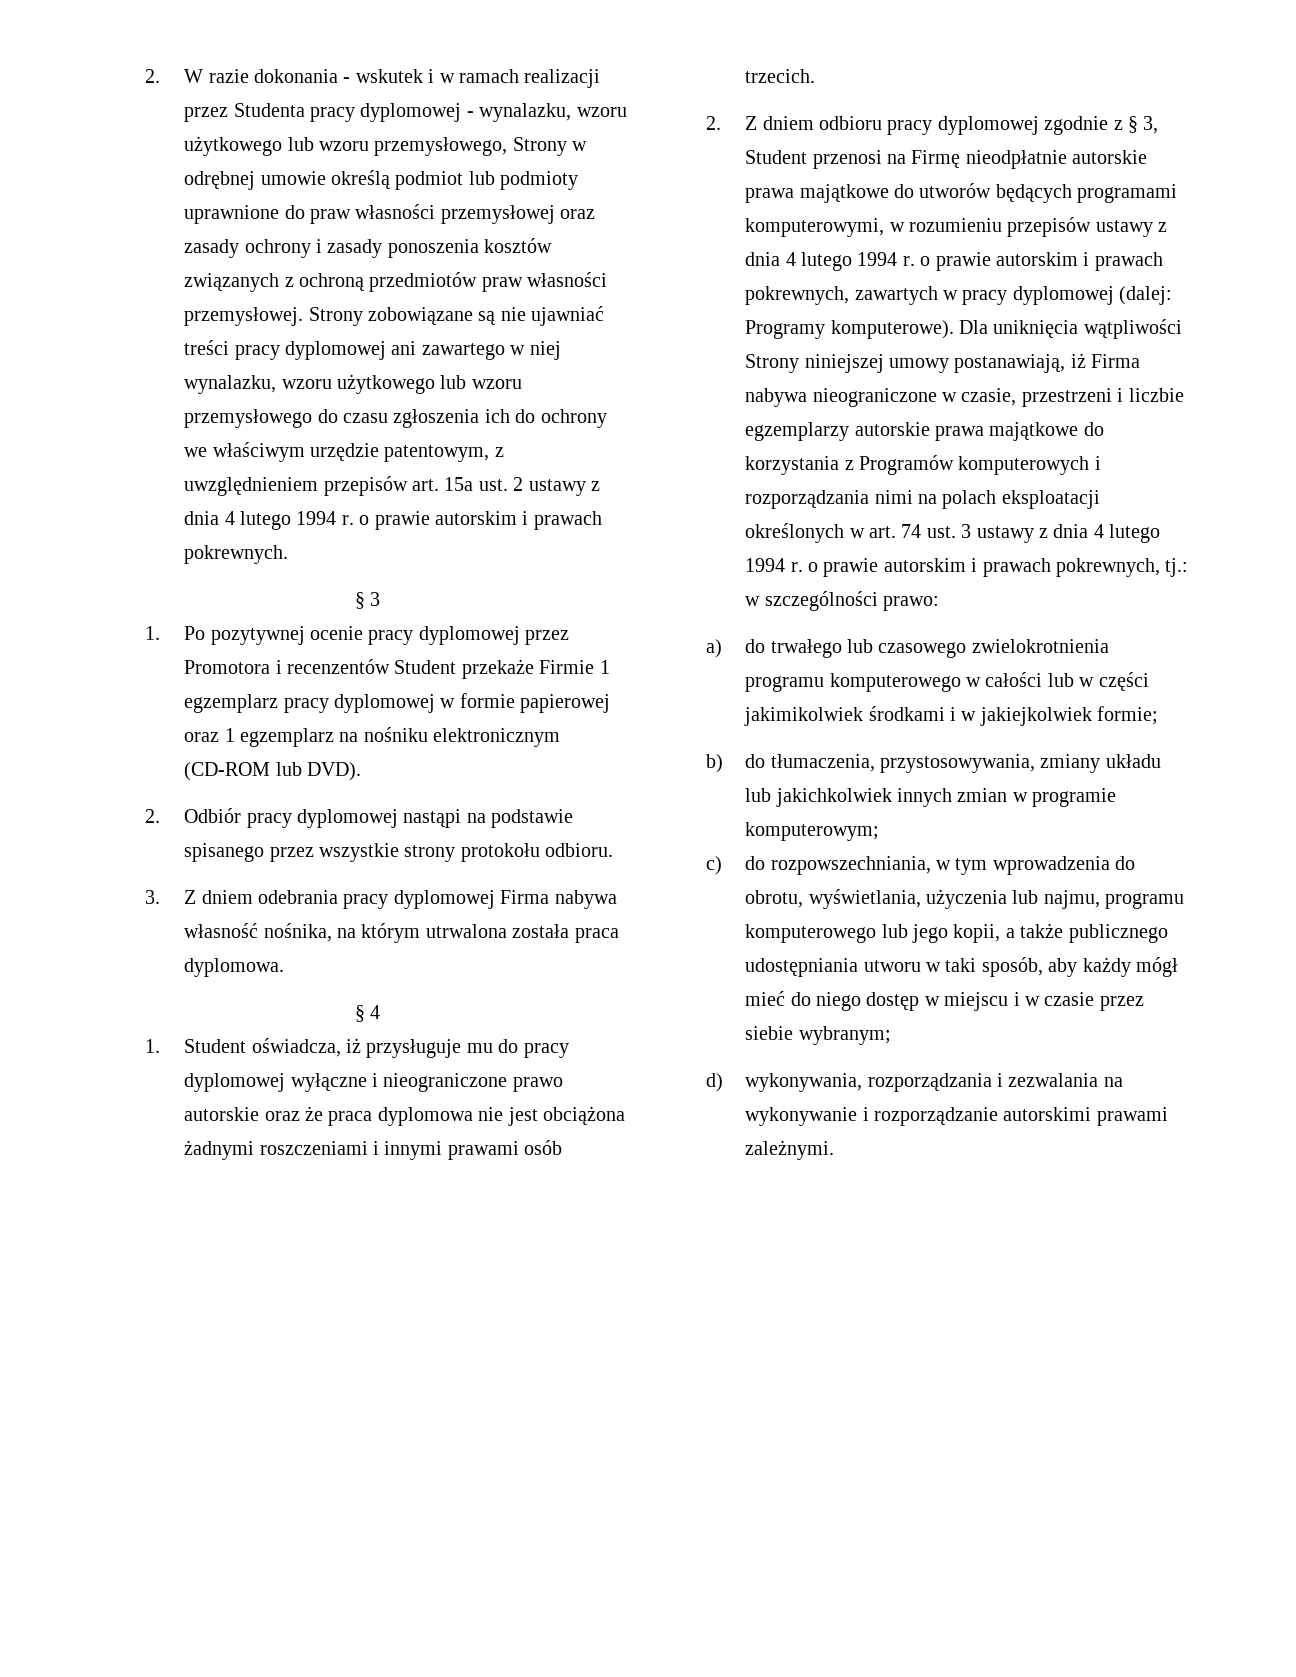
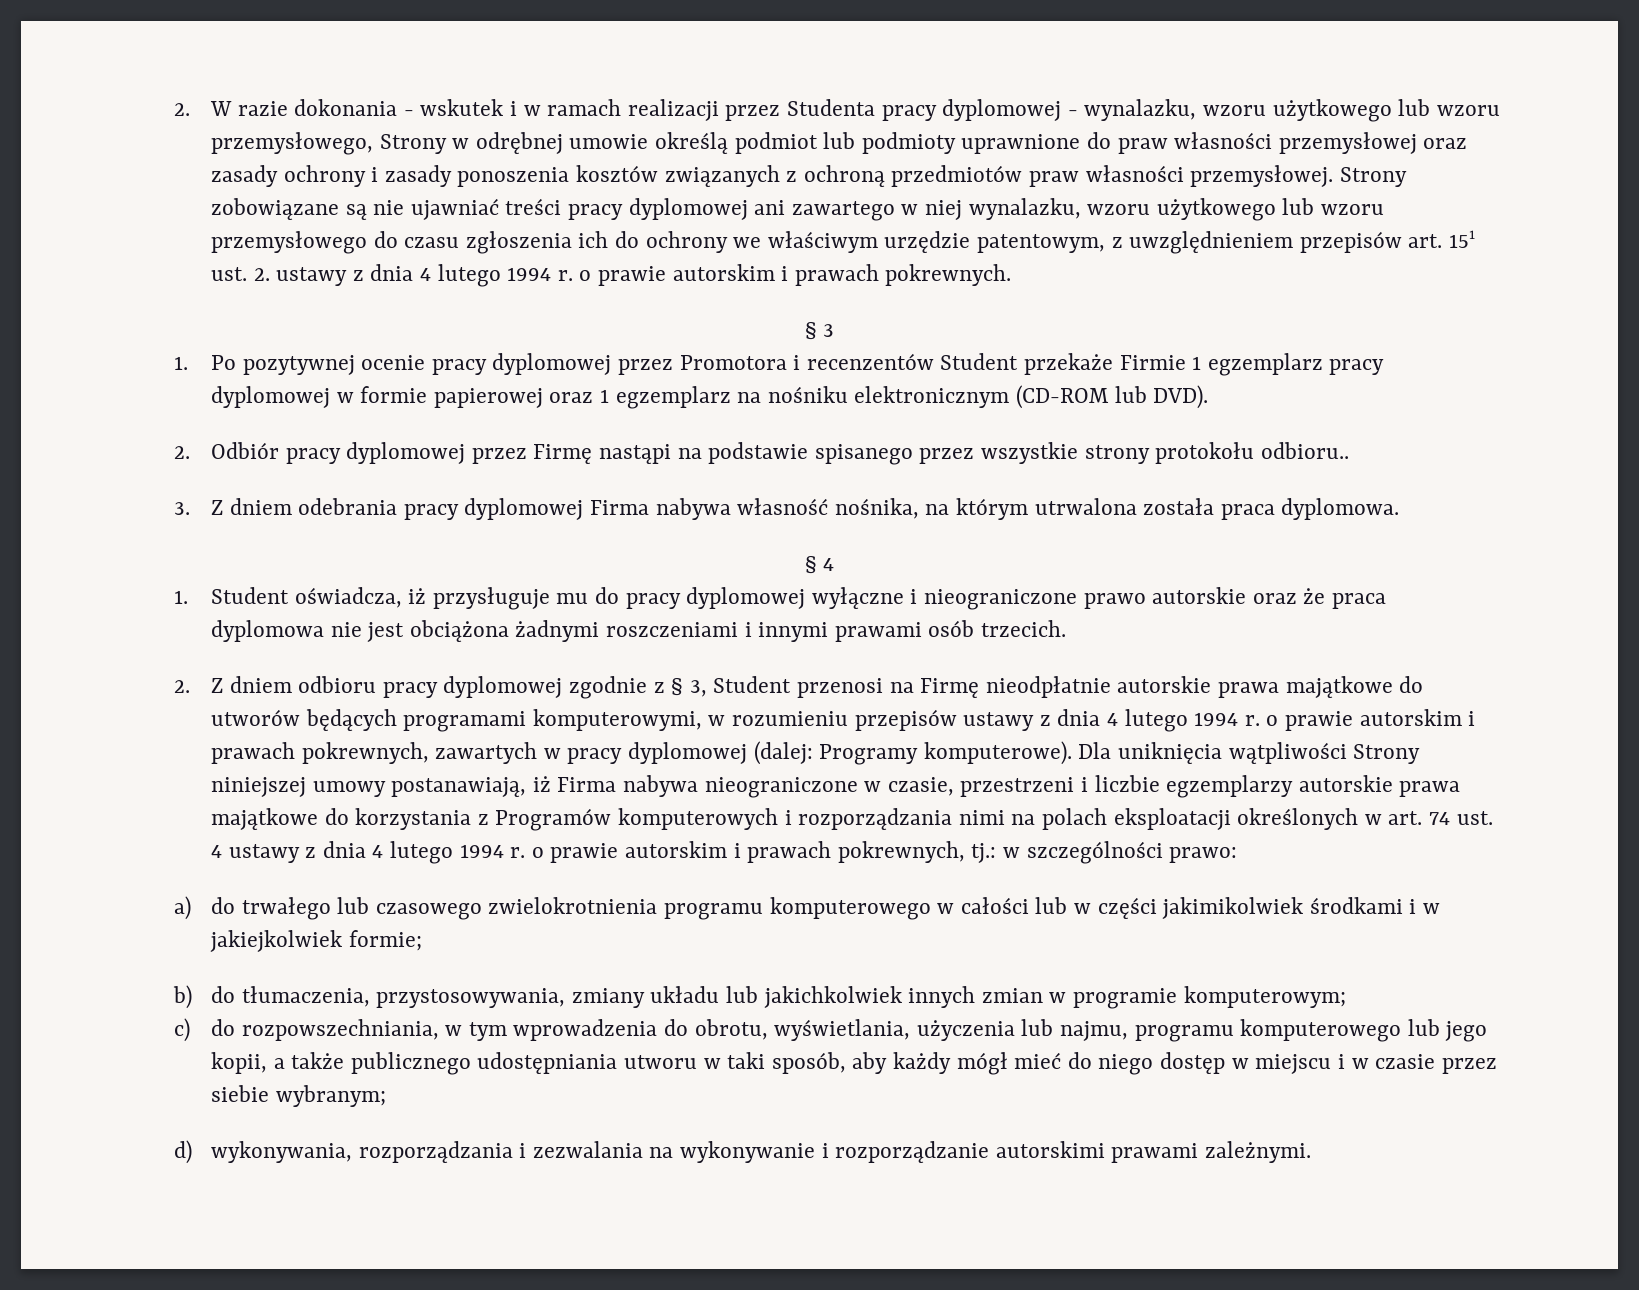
[444,477,524,491] 15a ust. 2 -> [1449,230,1476,248] [210,267,270,281] 151 ust. 2.
(399, 818) none -> [471,444,593,464] przez Firmę
[545,843,614,857] odbioru. -> [1260,442,1349,459] odbioru..
[961,524,972,538] 3 -> [210,845,222,858] 4

